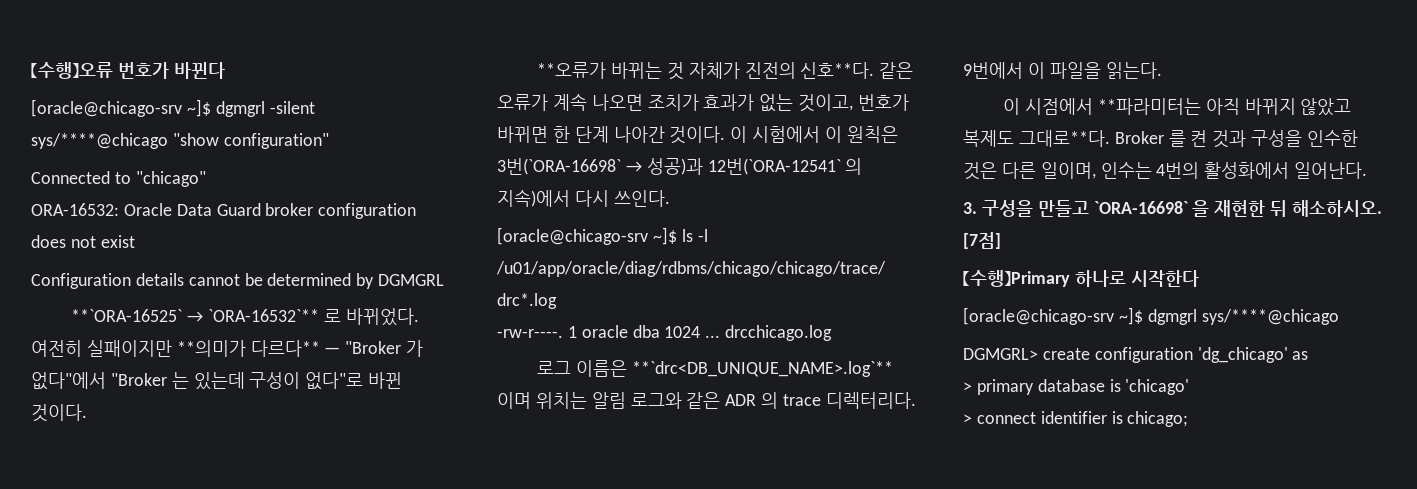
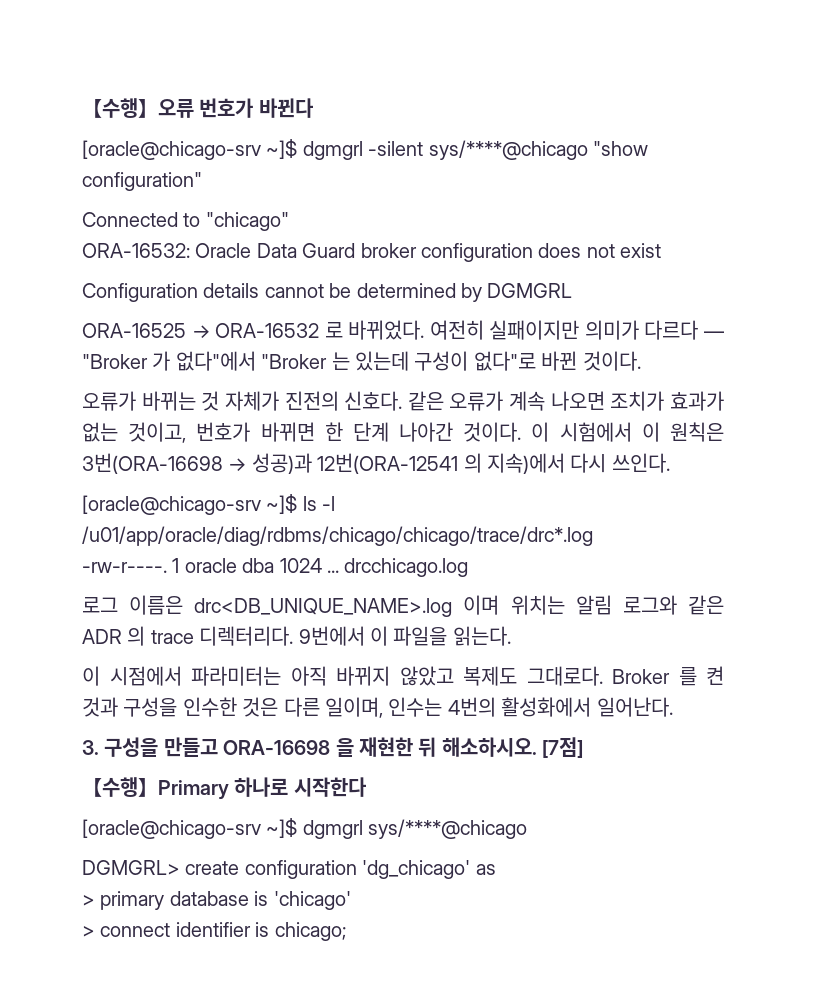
[71,309,319,322] **`ORA-16525` → `ORA-16532`** -> [82,323,320,338] ORA-16525 → ORA-16532
[176,340,320,357] **의미가 다르다** -> [584,320,699,340] 의미가 다르다
[537,62,607,79] **오류가 -> [82,391,136,411] 오류가
[800,62,875,79] 신호**다. -> [344,391,403,411] 신호다.
[497,158,621,175] 3번(`ORA-16698` -> [82,453,223,474] 3번(ORA-16698
[707,158,841,175] 12번(`ORA-12541` -> [317,453,459,474] 12번(ORA-12541
[631,361,893,377] **`drc<DB_UNIQUE_NAME>.log`** -> [194,598,453,617] drc<DB_UNIQUE_NAME>.log
[1097,98,1201,115] **파라미터는 -> [191,666,281,686] 파라미터는
[1018,130,1110,147] 그대로**다. -> [526,666,603,686] 그대로다.
[1093,201,1188,214] `ORA-16698` -> [223,740,331,755] ORA-16698

